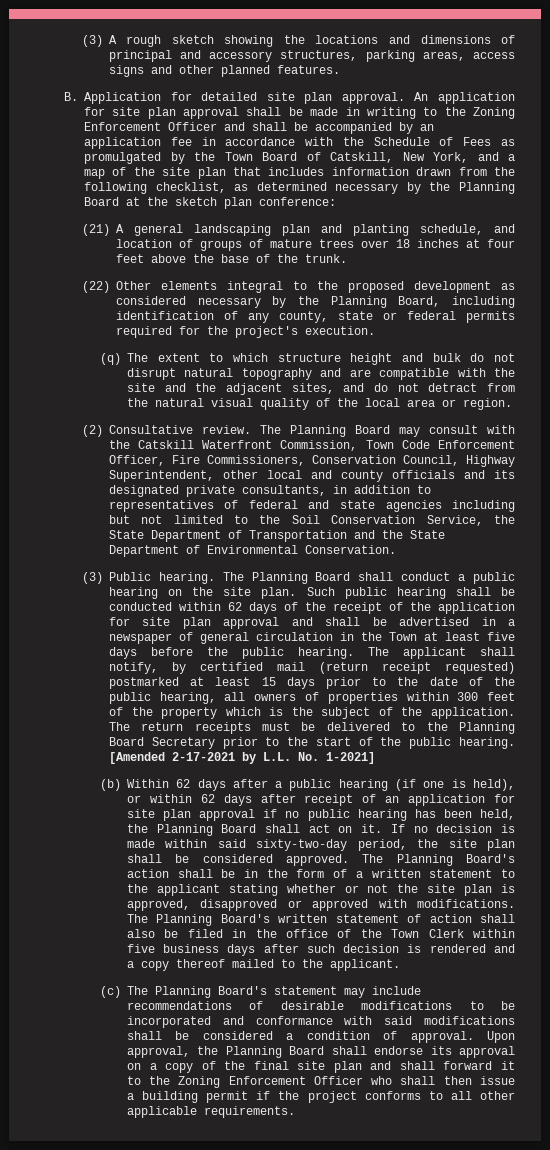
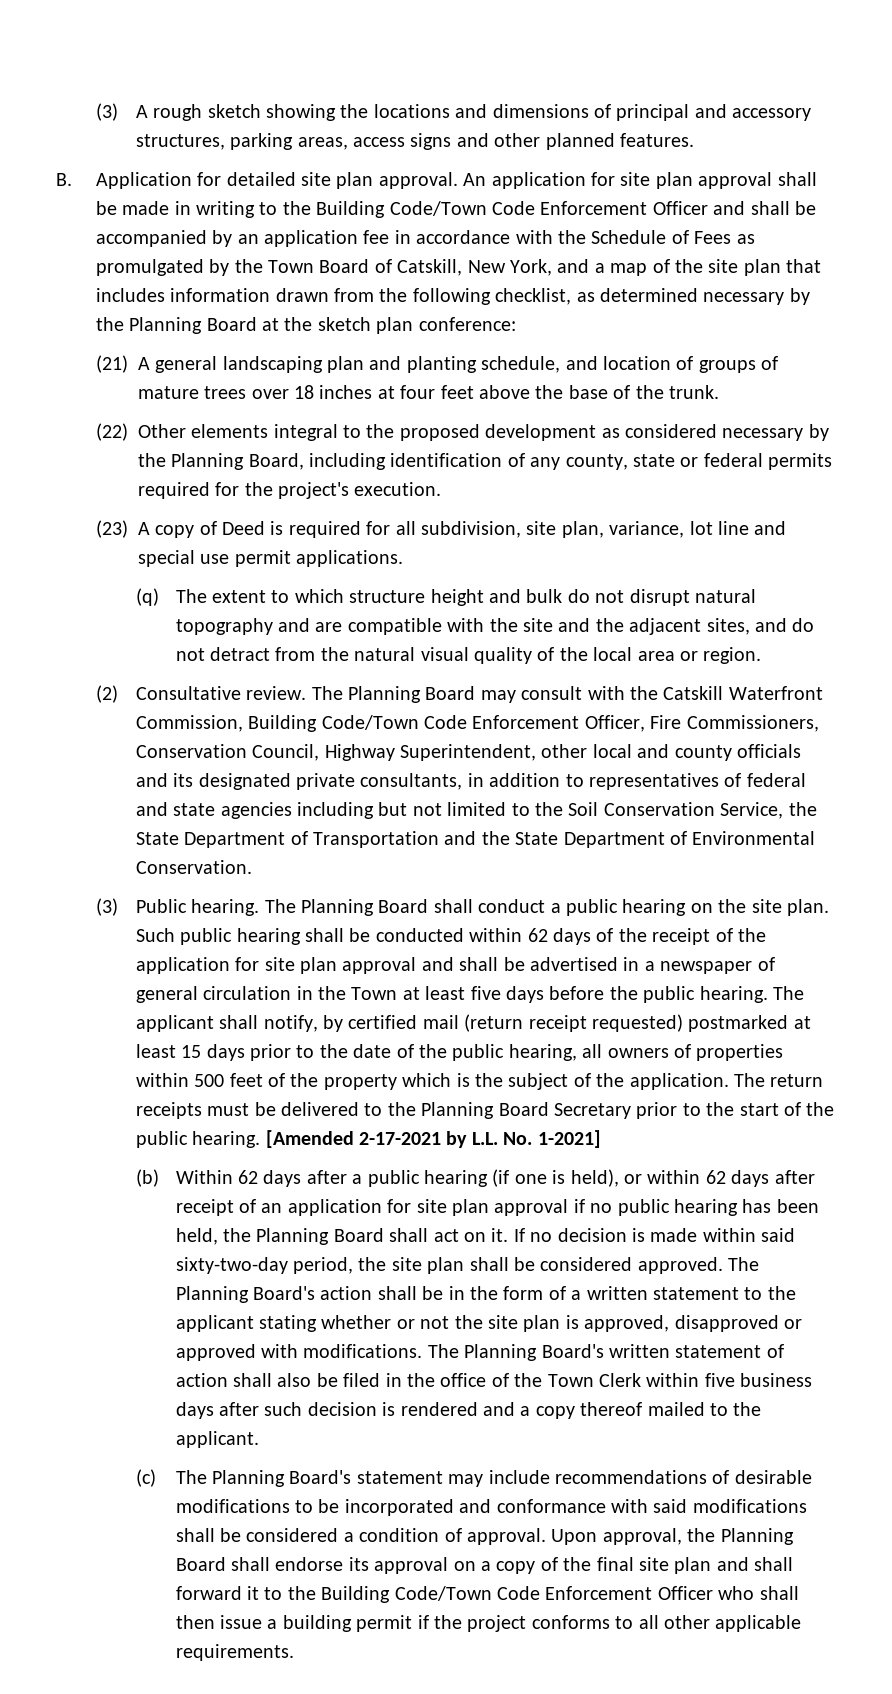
[473,107,515,119] Zoning -> [316,201,536,218] Building Code/Town Code
(375, 330) none -> [95,520,787,538] [137,550,404,567] // (23) A copy of Deed is required for all subdivision, site plan, variance, lot line and special use permit applications.
[365,440,394,449] Town -> [248,715,419,732] Building Code/Town
[457,692,479,701] 300 -> [194,1074,225,1087] 500
[178,1076,221,1088] Zoning -> [321,1586,541,1603] Building Code/Town Code

